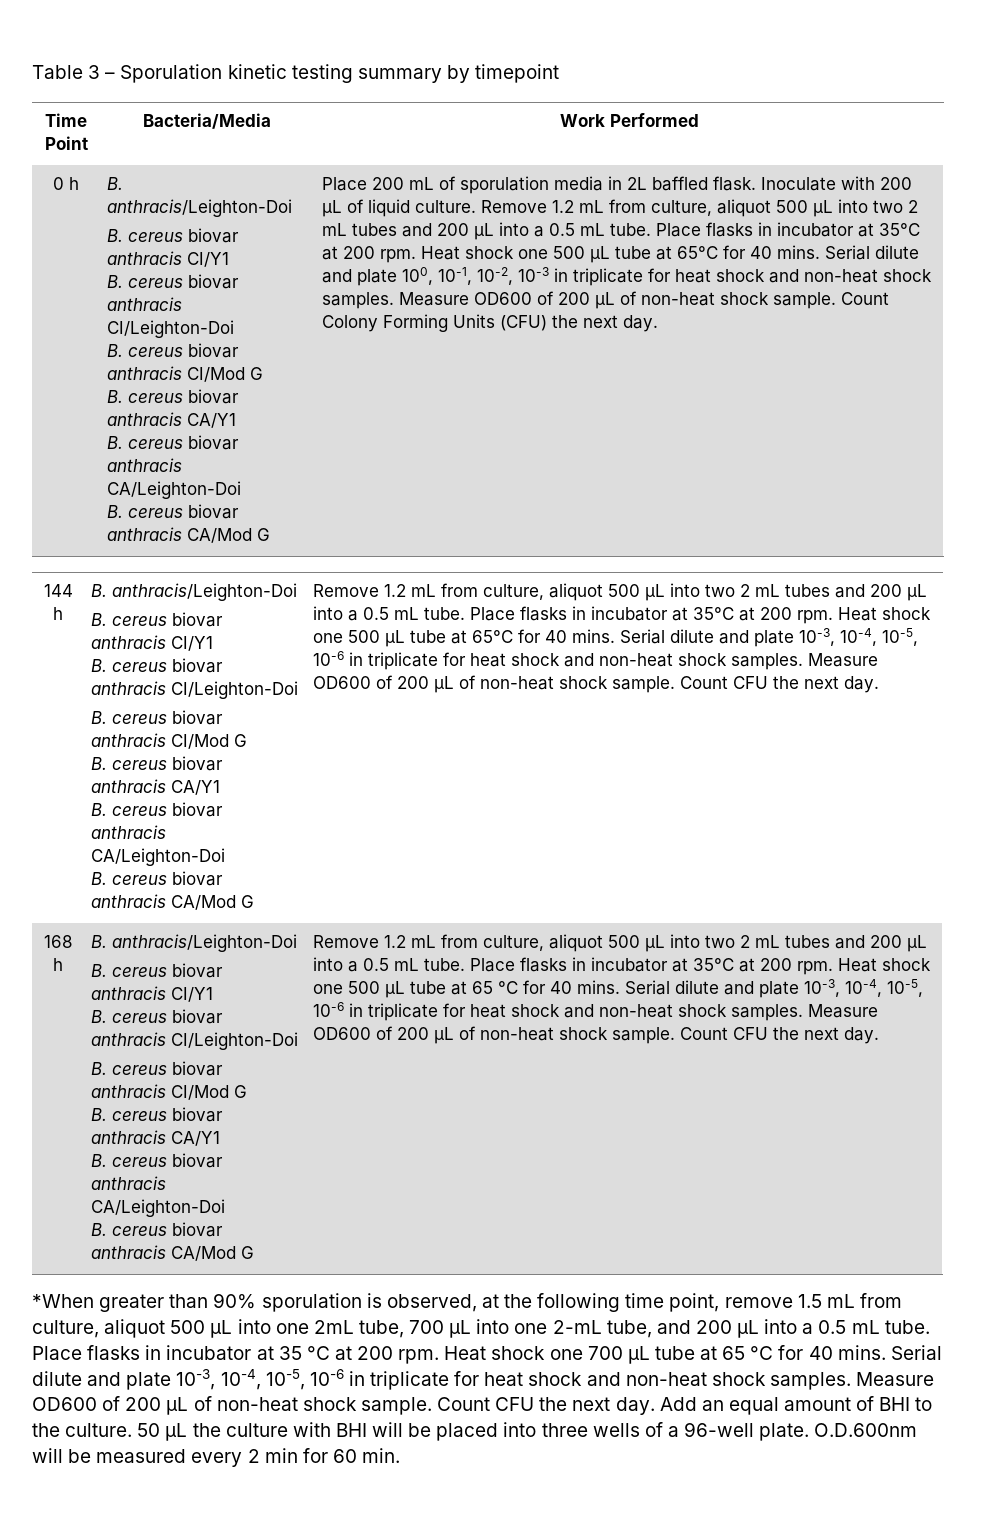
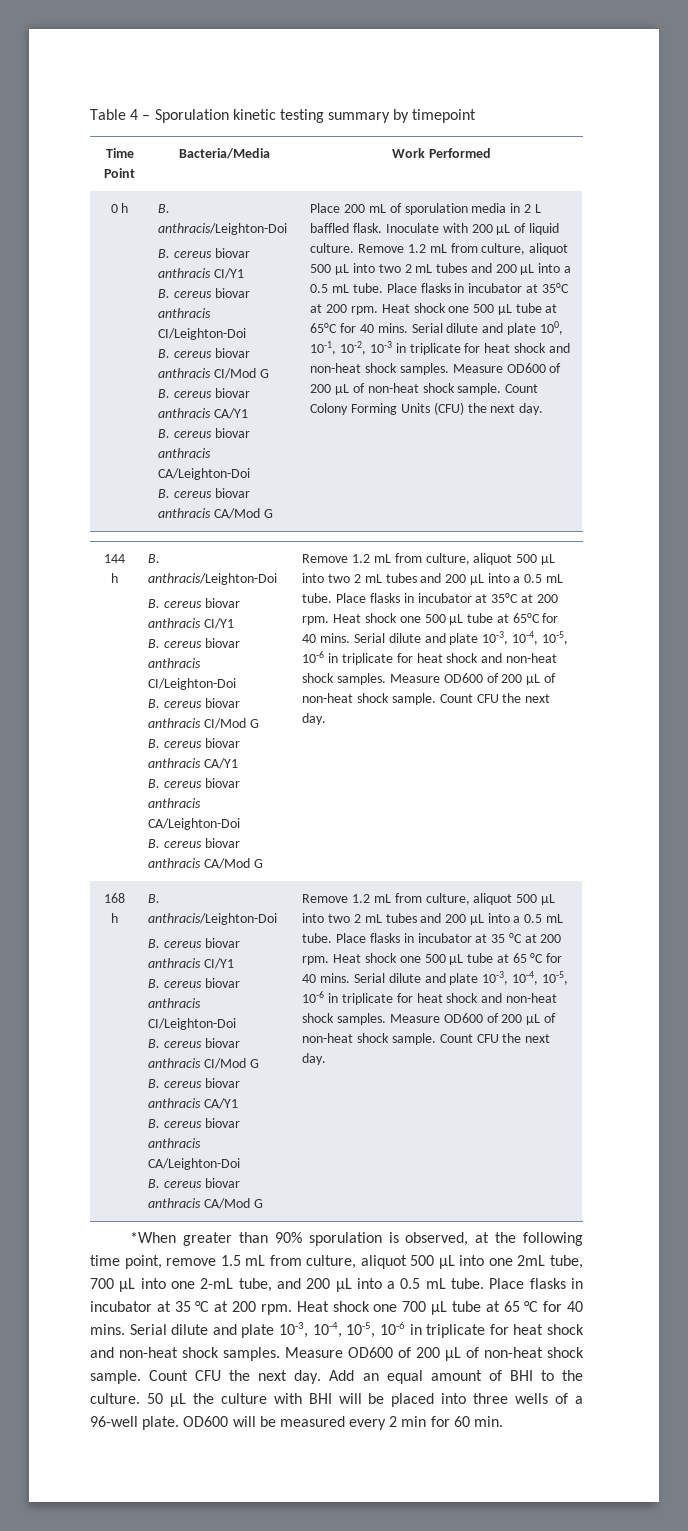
[88,65,101,79] 3 -> [130,109,139,120] 4
[626,177,647,190] 2L -> [523,204,541,213] 2 L
[692,958,734,971] 35°C -> [491,933,522,943] 35 °C
[814,1423,918,1437] O.D.600nm -> [183,1416,229,1427] OD600

